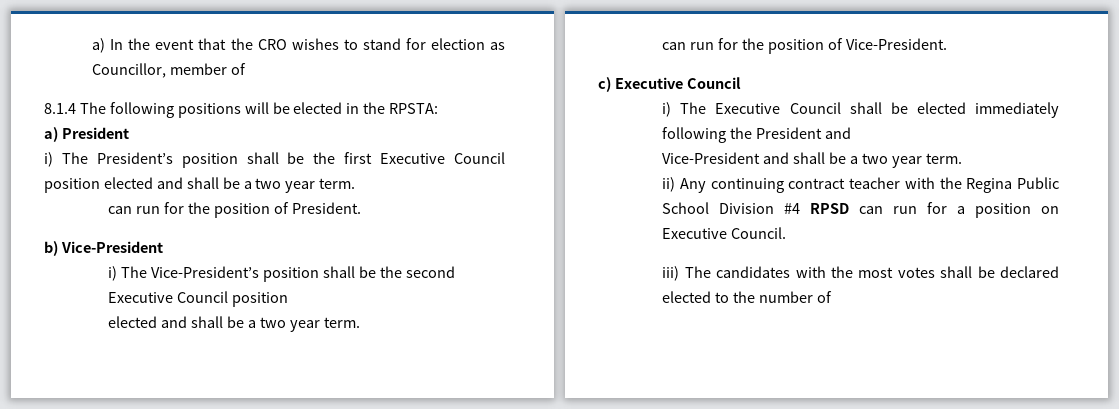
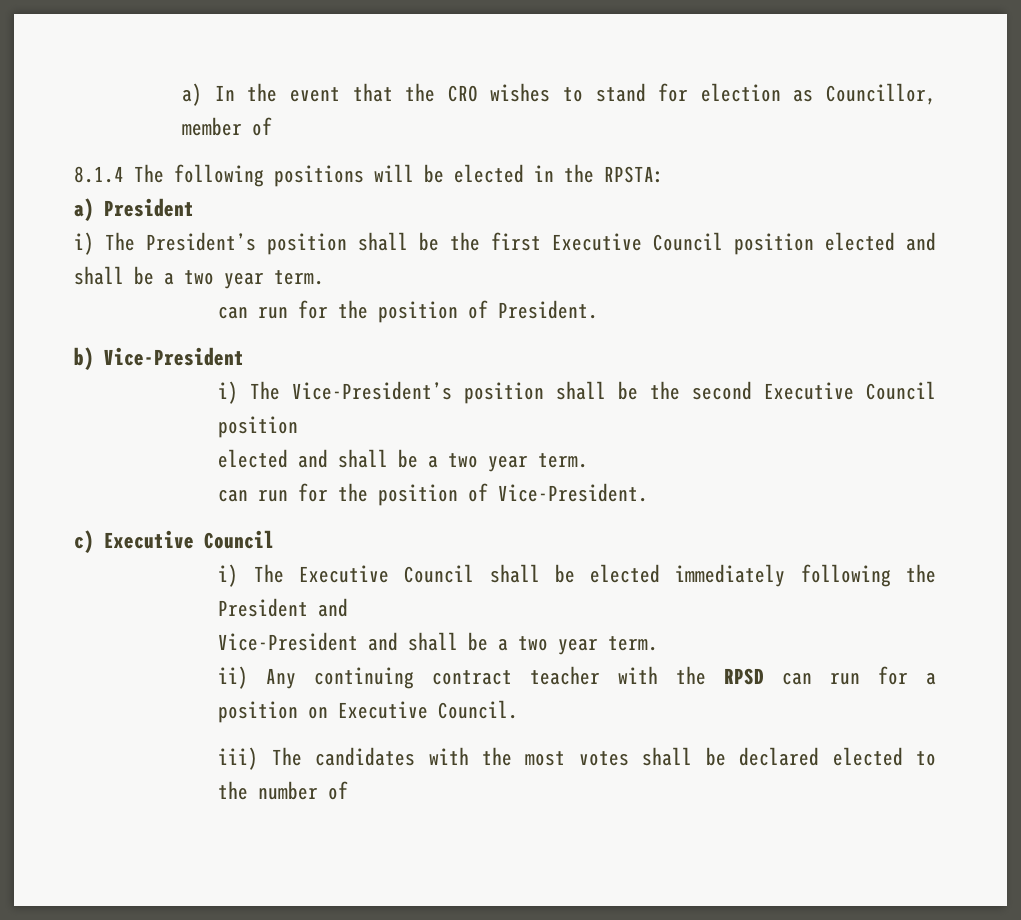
[966,177,1059,193] [662,202,801,214] Regina Public School Division #4 -> (707, 675) none

